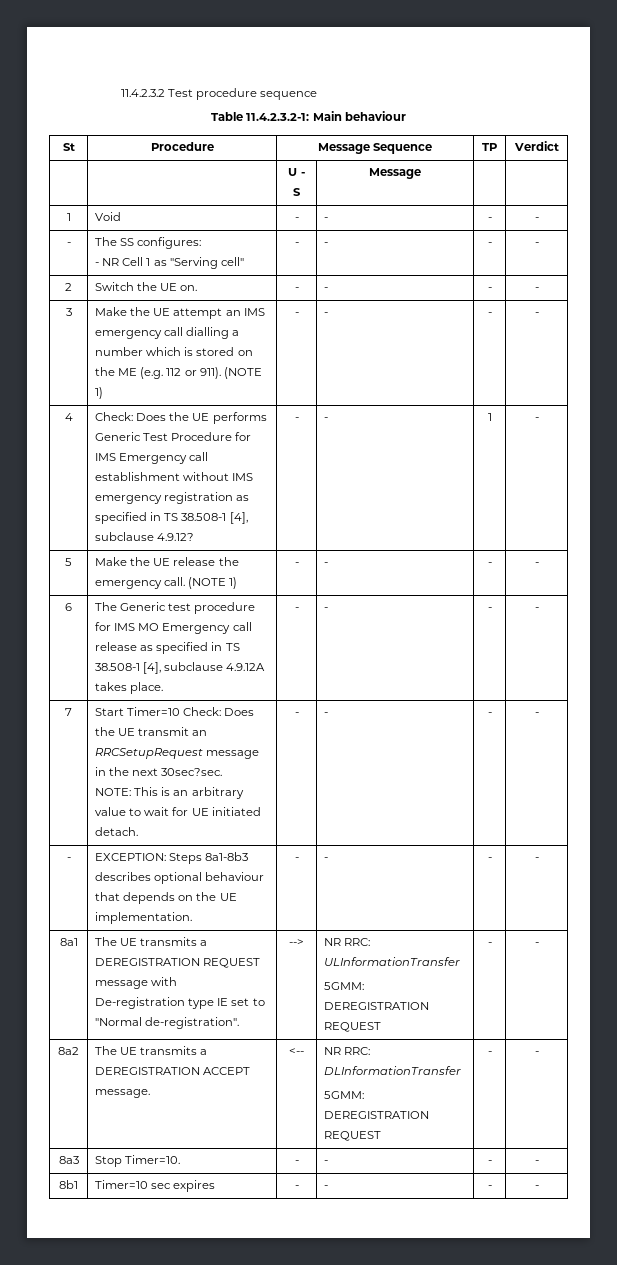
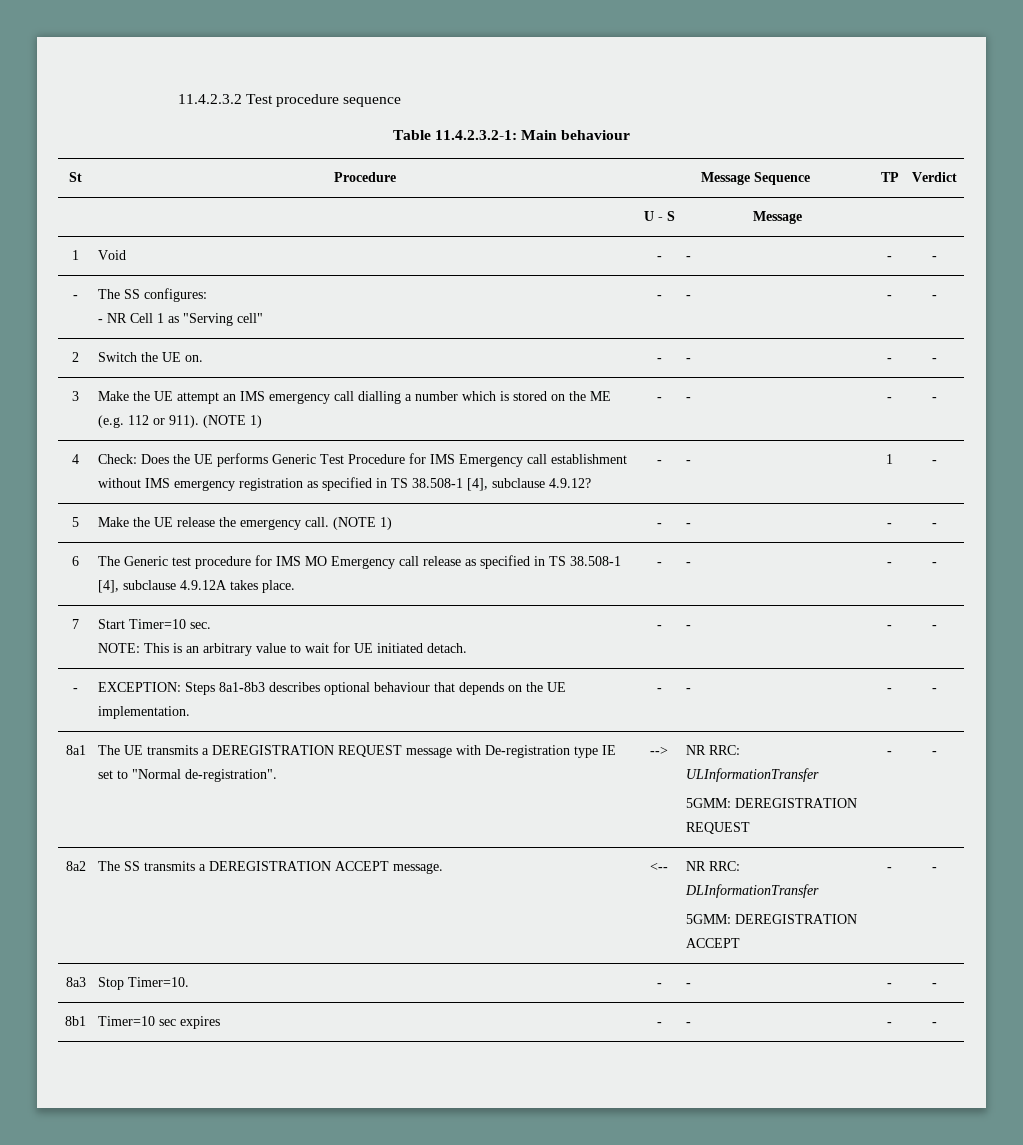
[183,707,255,716] [95,727,208,736] [95,748,260,759] [95,767,223,776] Check: Does the UE transmit an RRCSetupRequest message in the next 30sec?sec. -> [190,622,212,629] sec.
[120,1047,138,1055] UE -> [124,861,141,871] SS
[324,1131,382,1141] REQUEST -> [686,938,741,948] ACCEPT

